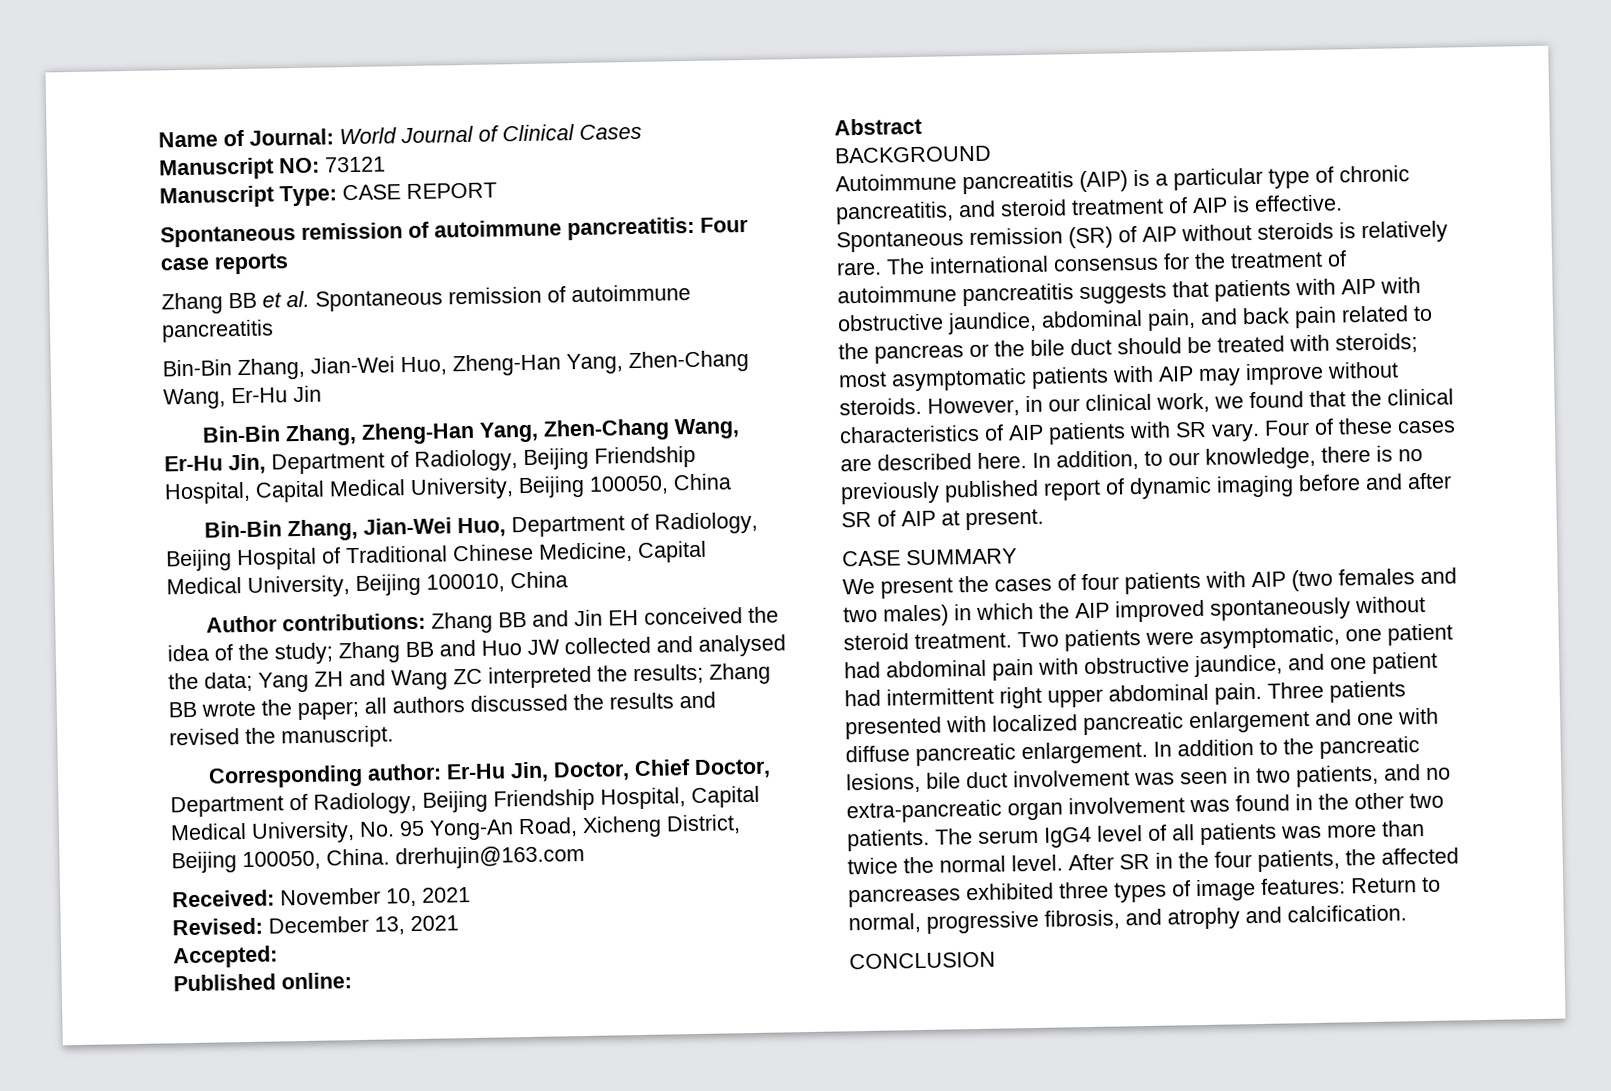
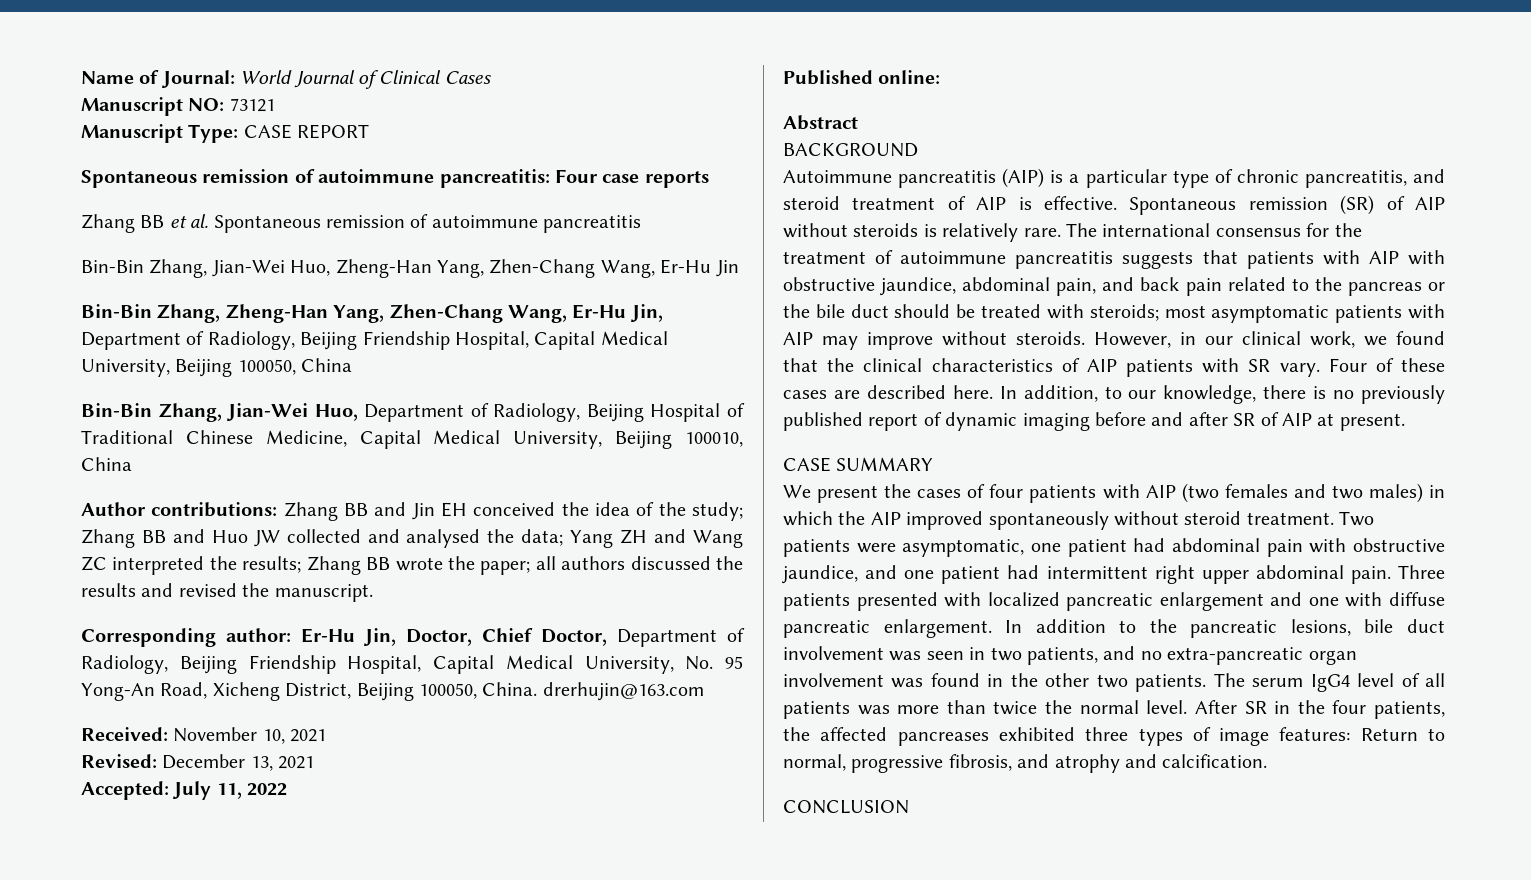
(278, 957) none -> [172,781,288,800] July 11, 2022

